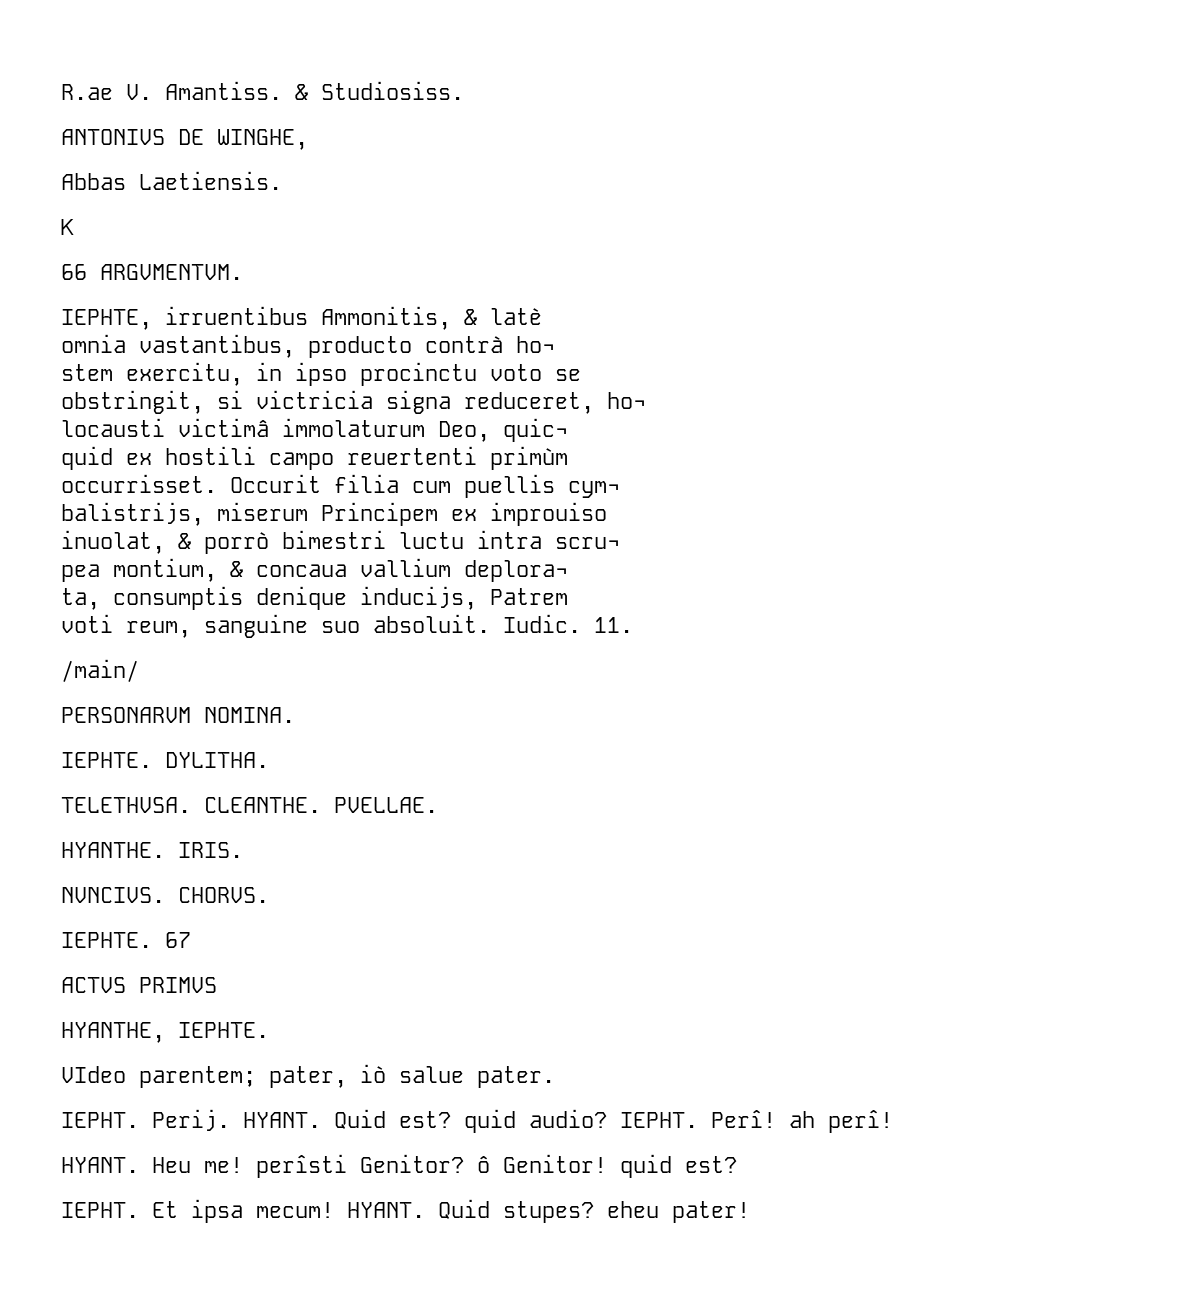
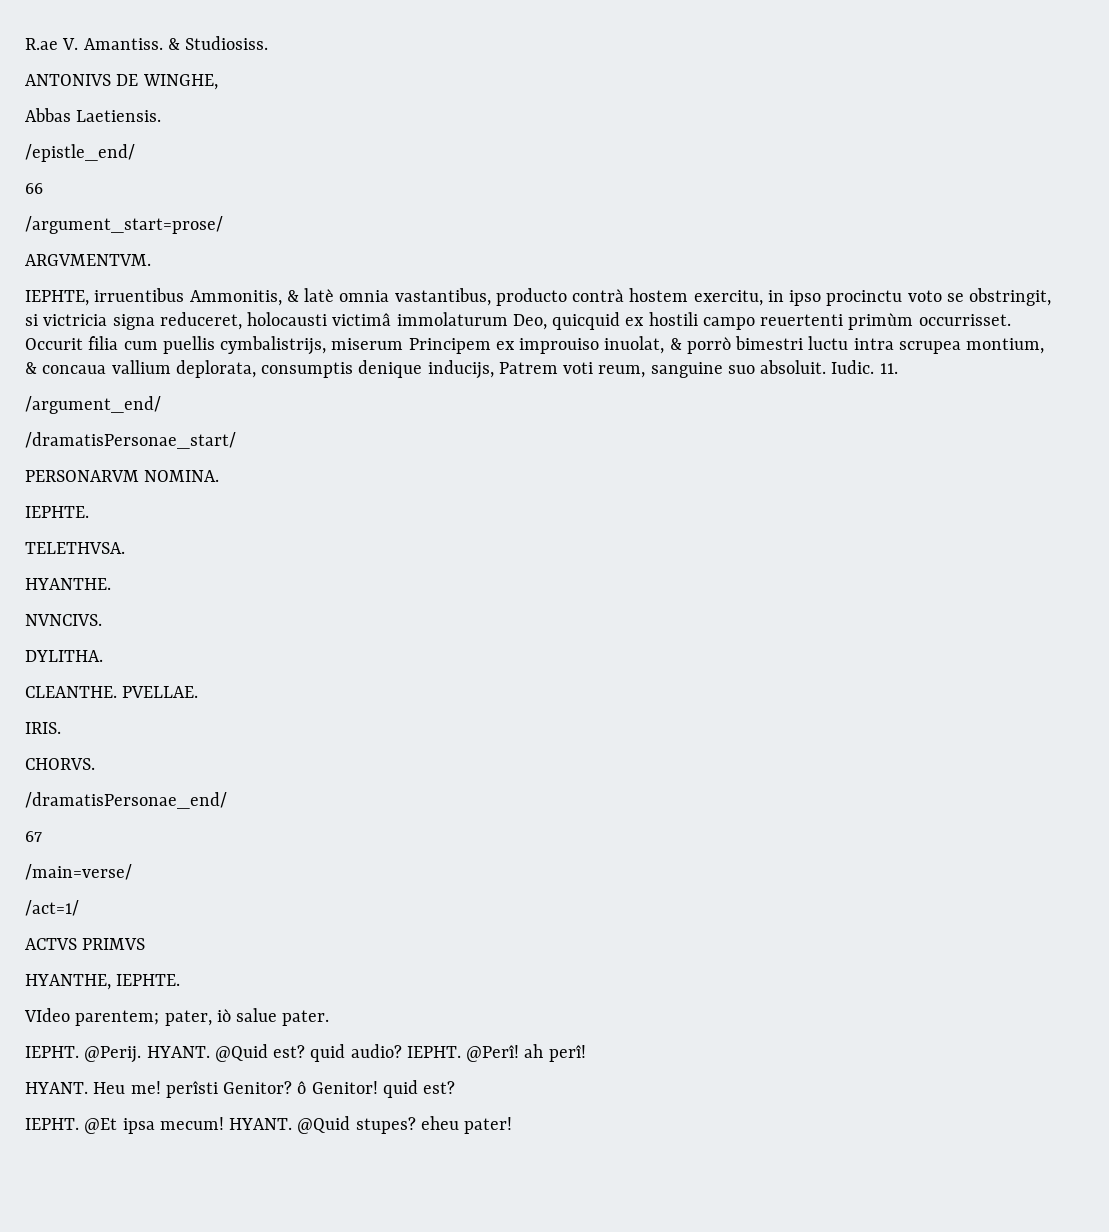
[61,219,74,235] K -> [25,144,135,162] /epistle_end/
(87, 272) none -> [25,216,223,234] // /argument_start=prose/ //
(542, 316) // -> (335, 295) none
[516,336,555,353] [61,364,113,381] ho¬ // stem -> [629,288,689,302] hostem
(581, 375) // -> (964, 297) none
[607,392,646,409] [61,418,165,437] ho¬ // locausti -> [247,312,328,326] holocausti
[503,418,568,442] [61,446,113,470] quic¬ // quid -> [552,312,621,330] quicquid
(568, 458) // -> (914, 321) none
[568,481,620,498] [61,502,204,526] cym¬ // balistrijs, -> [220,336,327,355] cymbalistrijs,
(607, 514) // -> (600, 346) none
[555,537,620,549] [61,564,100,582] scru¬ // pea -> [898,341,961,354] scrupea
[464,560,568,582] [61,588,100,610] deplora¬ // ta, -> [175,360,256,378] deplorata,
(568, 596) // -> (558, 368) none
[61,659,139,682] /main/ -> [25,396,161,414] [25,432,236,449] /argument_end/ // /dramatisPersonae_start/
(152, 760) none -> [25,542,125,554] [25,578,111,590] [25,614,102,626] // TELETHVSA. // HYANTHE. // NVNCIVS. //
[61,797,191,813] TELETHVSA. -> (103, 656) none
[61,842,165,858] HYANTHE. -> (199, 692) none
[61,887,165,903] NVNCIVS. -> (61, 728) none
[61,932,152,948] IEPHTE. -> [25,792,227,809] /dramatisPersonae_end/ //
(191, 940) none -> [25,864,132,880] [25,900,79,916] // /main=verse/ // /act=1/
[152,1109,386,1131] Perij. HYANT. Quid -> [84,1044,268,1063] @Perij. HYANT. @Quid
[711,1110,776,1128] Perî! -> [466,1045,520,1062] @Perî!
[152,1201,178,1218] Et -> [84,1118,118,1134] @Et
[438,1199,490,1219] Quid -> [297,1116,351,1134] @Quid

